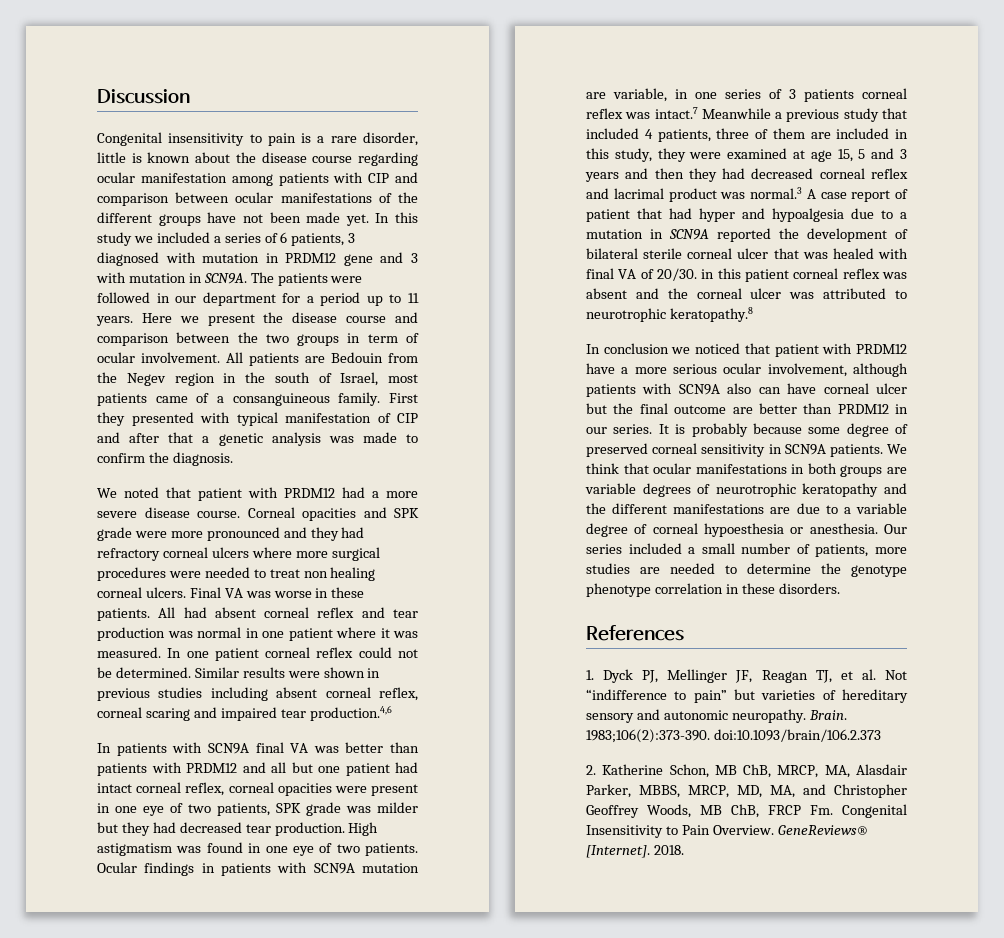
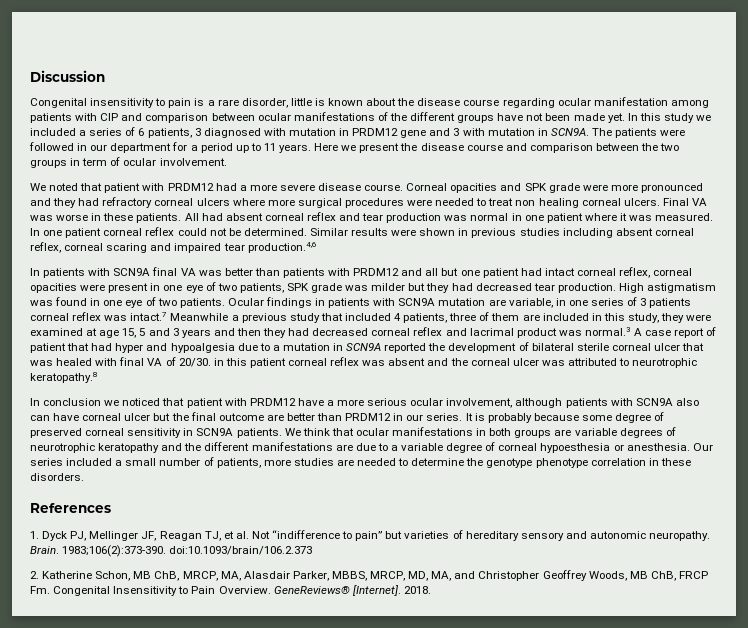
[226,352,418,366] [97,372,418,386] [97,392,418,406] [97,412,418,426] [97,432,418,446] [97,452,233,466] All patients are Bedouin from the Negev region in the south of Israel, most patients came of a consanguineous family. First they presented with typical manifestation of CIP and after that a genetic analysis was made to confirm the diagnosis. -> (227, 162) none

